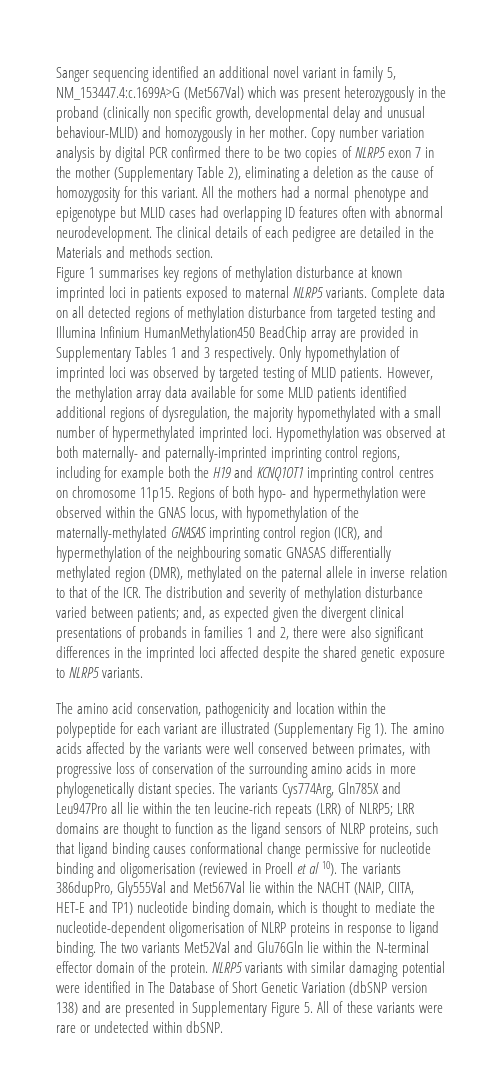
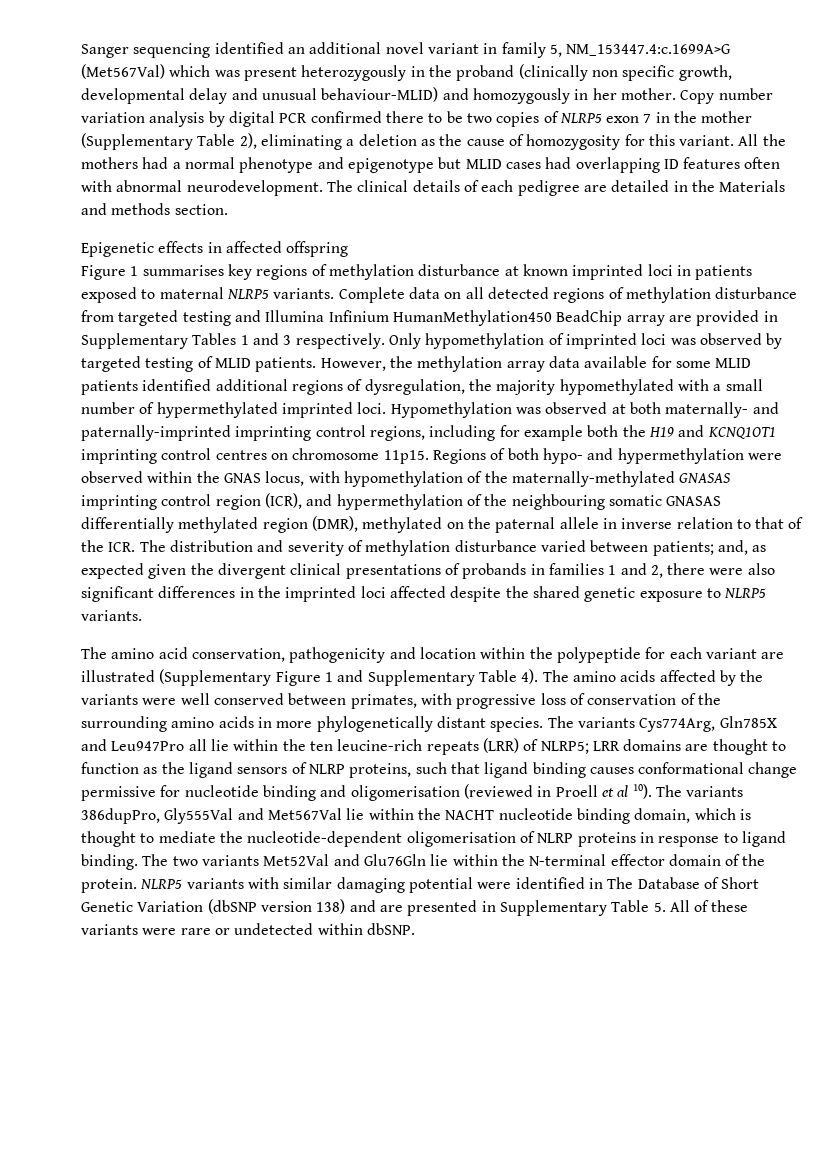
(214, 252) none -> [81,241,349,257] // Epigenetic effects in affected offspring
[357,723,388,738] Fig 1). -> [275,669,539,686] Figure 1 and Supplementary Table 4).
[354,882,415,895] [56,901,134,915] (NAIP, CIITA, HET-E and TP1) -> (495, 815) none
[271,1002,301,1017] Figure -> [611,900,650,912] Table

